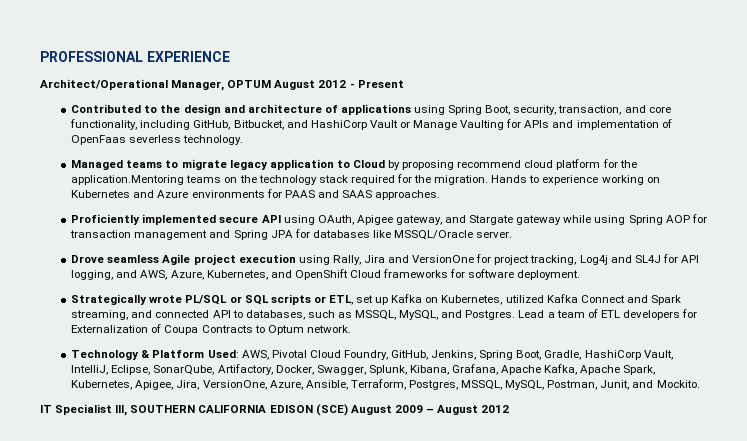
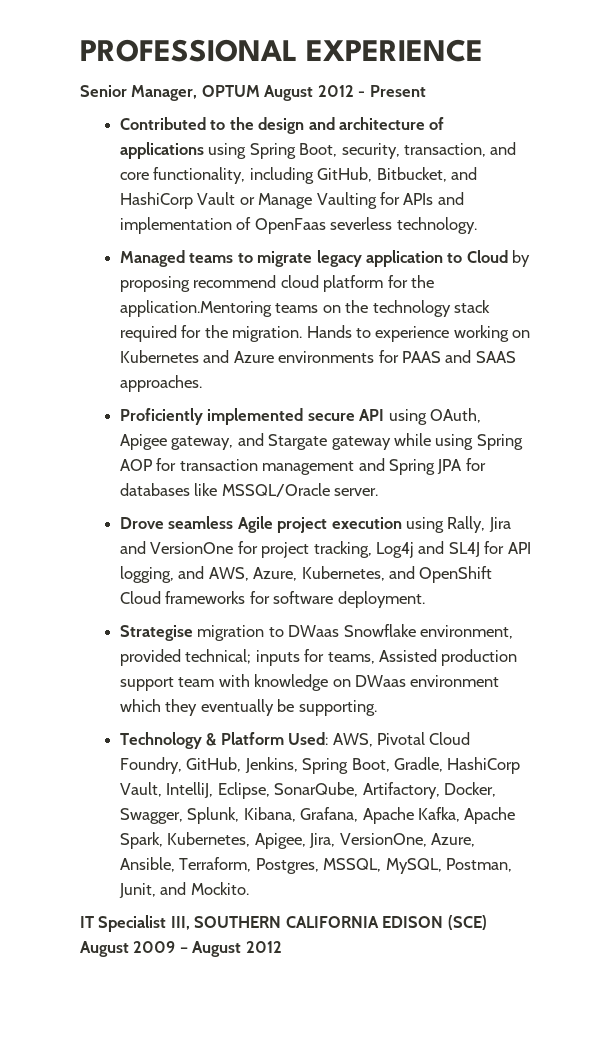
[40,79,168,90] Architect/Operational -> [80,85,127,97] Senior
[71,294,681,305] [71,309,698,320] [71,324,351,335] Strategically wrote PL/SQL or SQL scripts or ETL, set up Kafka on Kubernetes, utilized Kafka Connect and Spark streaming, and connected API to databases, such as MSSQL, MySQL, and Postgres. Lead a team of ETL developers for Externalization of Coupa Contracts to Optum network. -> [119,624,513,641] [119,649,518,666] [119,674,500,691] [119,699,377,716] Strategise migration to DWaas Snowflake environment, provided technical; inputs for teams, Assisted production support team with knowledge on DWaas environment which they eventually be supporting.

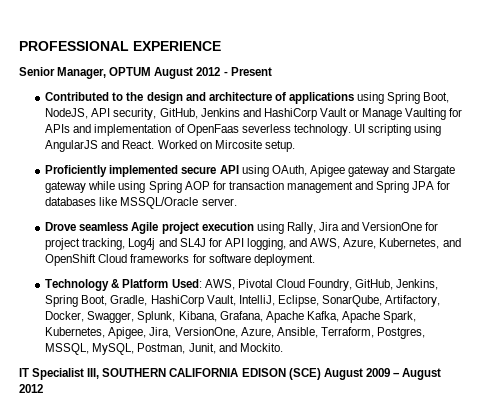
[341,142,517,159] [119,167,447,184] security, transaction, and core functionality, including GitHub, Bitbucket, -> [45,108,240,120] NodeJS, API security, GitHub, Jenkins
[119,250,531,267] [119,275,434,292] [119,300,490,317] [119,325,531,342] [119,350,516,363] [119,375,202,392] // Managed teams to migrate legacy application to Cloud by proposing recommend cloud platform for the application.Mentoring teams on the technology stack required for the migration. Hands to experience working on Kubernetes and Azure environments for PAAS and SAAS approaches. -> [353,124,442,136] [45,140,295,152] UI scripting using AngularJS and React. Worked on Mircosite setup.
[171,436,234,450] gateway, -> [347,165,389,177] gateway
[119,624,513,641] [119,649,518,666] [119,674,500,691] [119,699,377,716] // Strategise migration to DWaas Snowflake environment, provided technical; inputs for teams, Assisted production support team with knowledge on DWaas environment which they eventually be supporting. -> (315, 260) none

